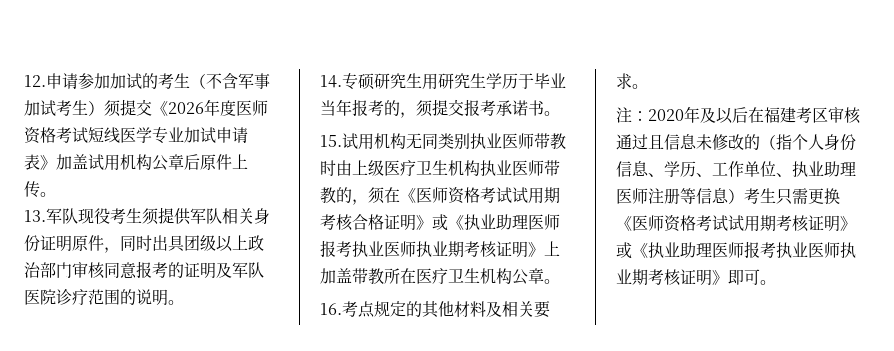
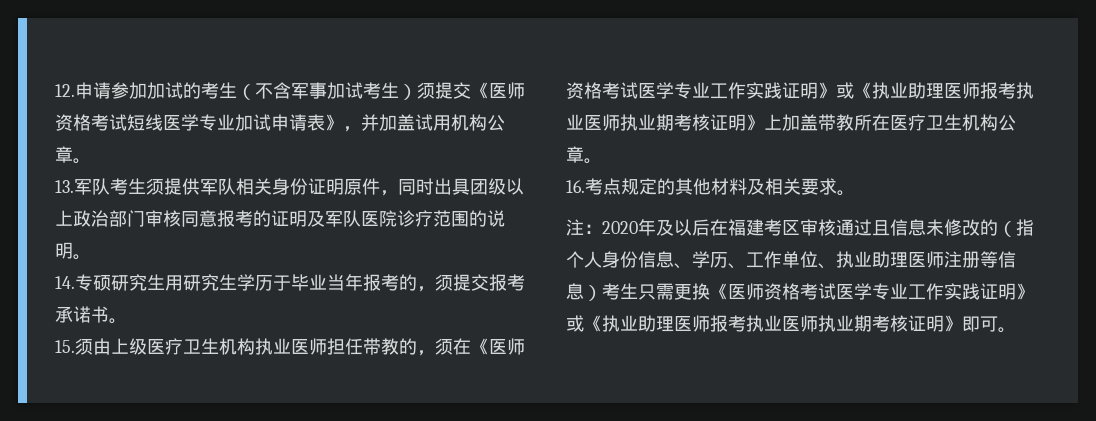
[168,99,236,116] 2026年度 -> (489, 90) none
(56, 162) none -> [343,114,379,132] ，并
[184,154,248,170] [24,181,40,198] 后原件上传 -> (73, 154) none
[78,208,110,224] 现役 -> (110, 186) none
[342,133,566,150] [320,160,336,176] 试用机构无同类别执业医师带教时 -> [75,338,93,355] 须
(544, 168) none -> [327,338,363,355] 担任
[512,187,560,204] [320,214,384,231] 试用期考核合格 -> [638,82,782,99] 医学专业工作实践
[728,215,809,232] 试用期考核 -> [836,283,980,300] 医学专业工作实践

